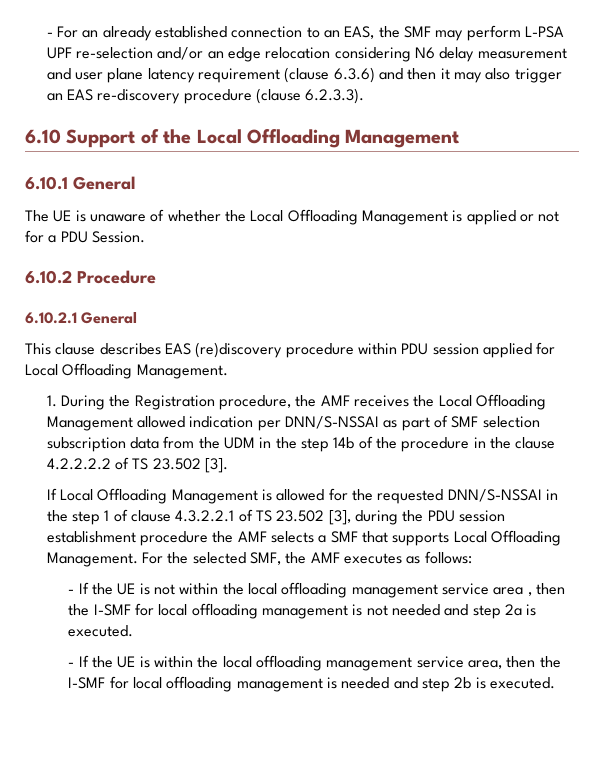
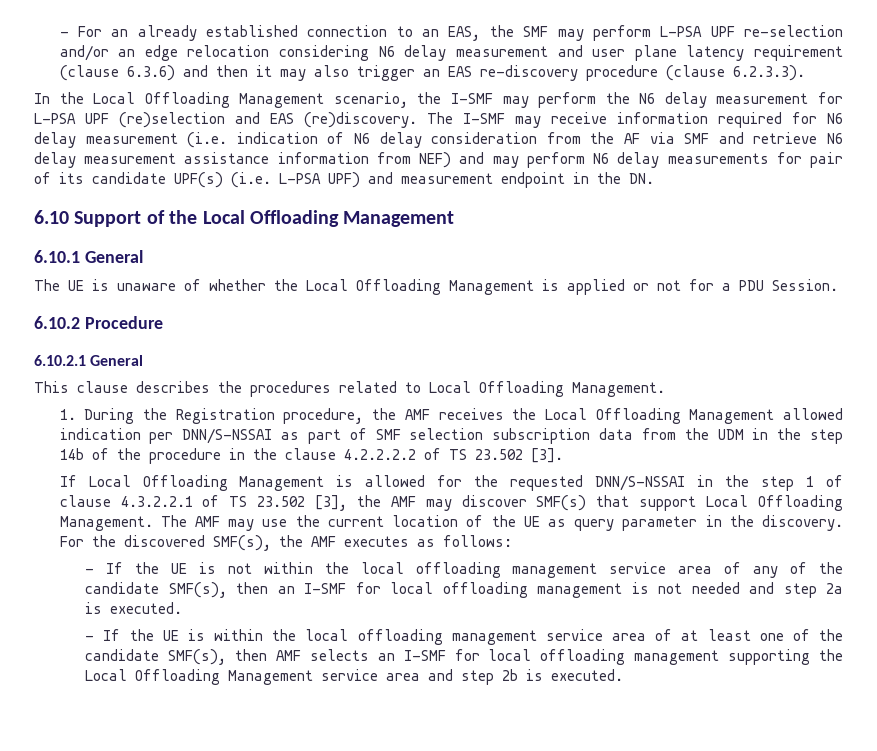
(365, 96) none -> [34,92,843,108] [34,112,843,128] [34,132,844,148] [34,152,844,168] [34,172,654,188] // In the Local Offloading Management scenario, the I-SMF may perform the N6 delay measurement for L-PSA UPF (re)selection and EAS (re)discovery. The I-SMF may receive information required for N6 delay measurement (i.e. indication of N6 delay consideration from the AF via SMF and retrieve N6 delay measurement assistance information from NEF) and may perform N6 delay measurements for pair of its candidate UPF(s) (i.e. L-PSA UPF) and measurement endpoint in the DN.
[164,342,556,358] EAS (re)discovery procedure within PDU session applied for -> [218,381,421,397] the procedures related to
[354,510,505,525] [46,530,561,546] [46,552,281,567] during the PDU session establishment procedure the AMF selects a SMF that supports Local Offloading Management. For the selected SMF, -> [356,495,843,511] [59,515,844,531] [59,535,271,551] the AMF may discover SMF(s) that support Local Offloading Management. The AMF may use the current location of the UE as query parameter in the discovery. For the discovered SMF(s),
[527,583,565,596] [68,604,90,616] , then the -> [724,562,844,578] [85,582,295,598] of any of the candidate SMF(s), then an
[467,656,561,669] [68,676,390,692] area, then the I-SMF for local offloading management is needed -> [612,629,844,641] [85,649,843,665] [85,669,421,685] area of at least one of the candidate SMF(s), then AMF selects an I-SMF for local offloading management supporting the Local Offloading Management service area

